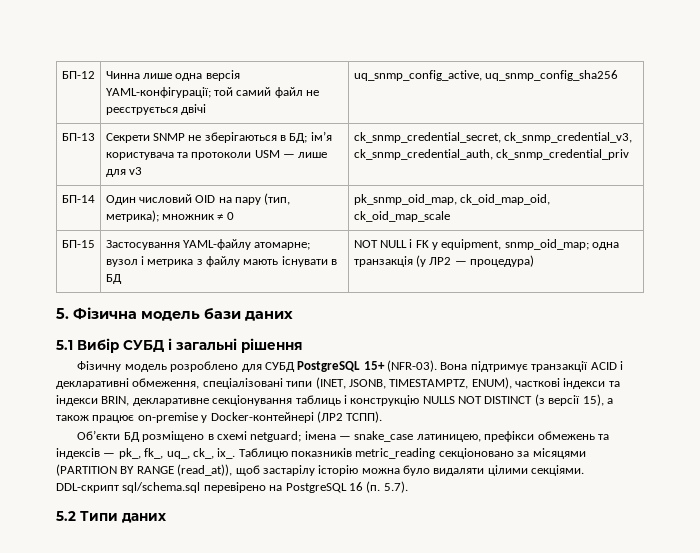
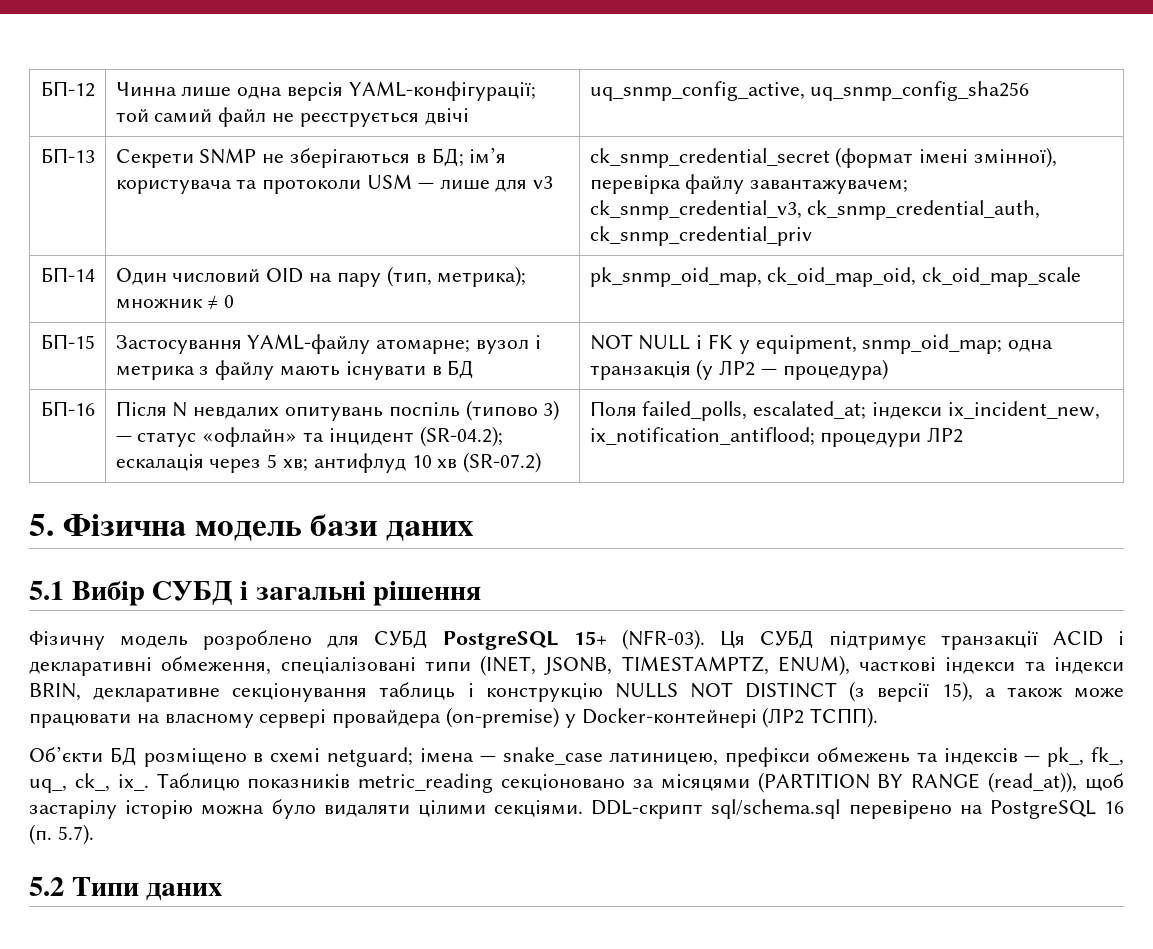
[353,132,501,143] ck_snmp_credential_secret, -> [589,147,1057,168] [589,174,909,194] ck_snmp_credential_secret (формат імені змінної), перевірка файлу завантажувачем;
(534, 261) none -> [40,401,95,416] [115,400,560,421] [115,426,503,447] [115,452,542,473] [589,401,1100,421] [589,427,964,447] // БП-16 | Після N невдалих опитувань поспіль (типово 3) — статус «офлайн» та інцидент (SR-04.2); ескалація через 5 хв; антифлуд 10 хв (SR-07.2) | Поля failed_polls, escalated_at; індекси ix_incident_new, ix_notification_antiflood; процедури ЛР2
[440,362,468,370] Вона -> [720,630,814,649] Ця СУБД
[92,412,198,423] працює on-premise -> [1073,687,1124,698] [29,707,560,728] може працювати на власному сервері провайдера (on-premise)

